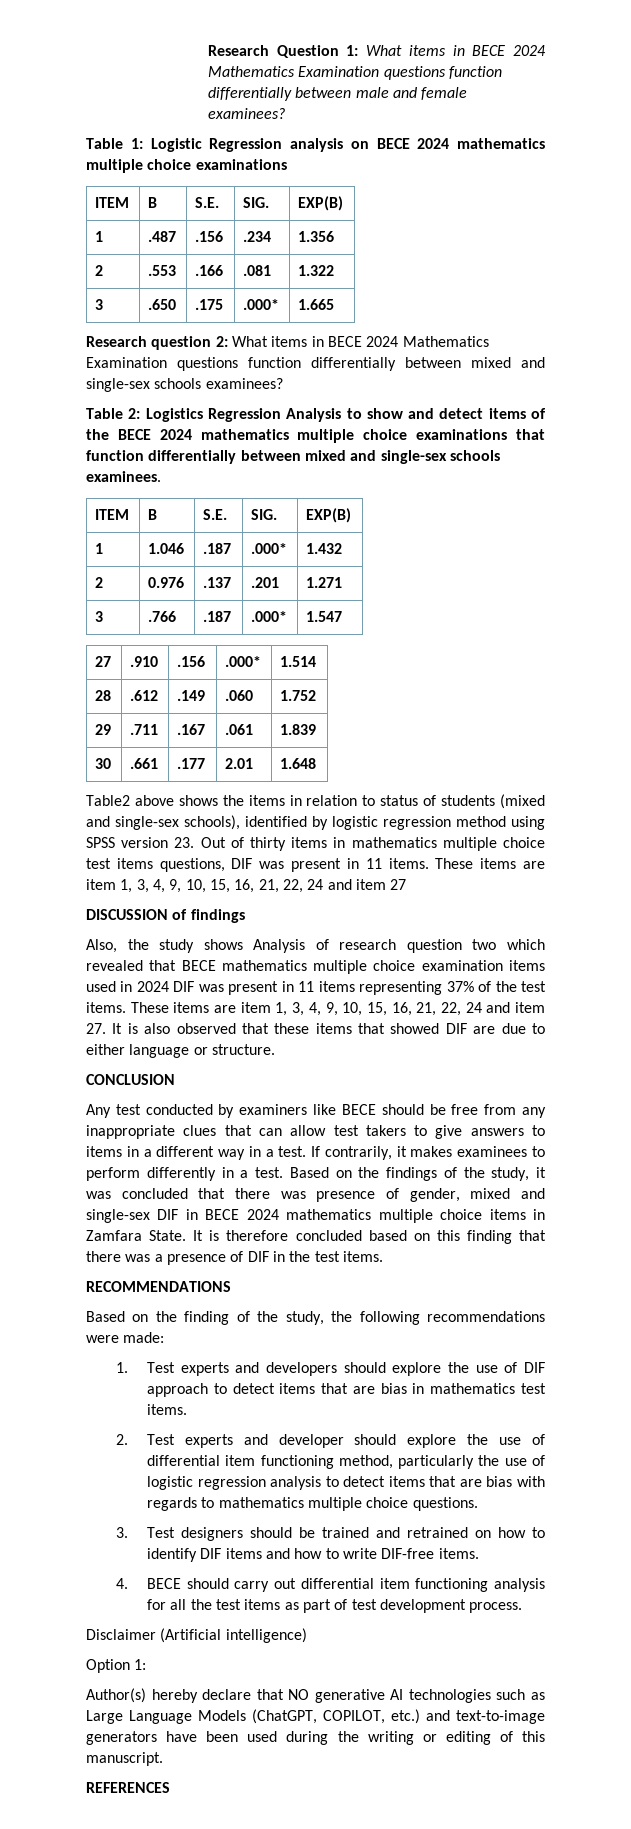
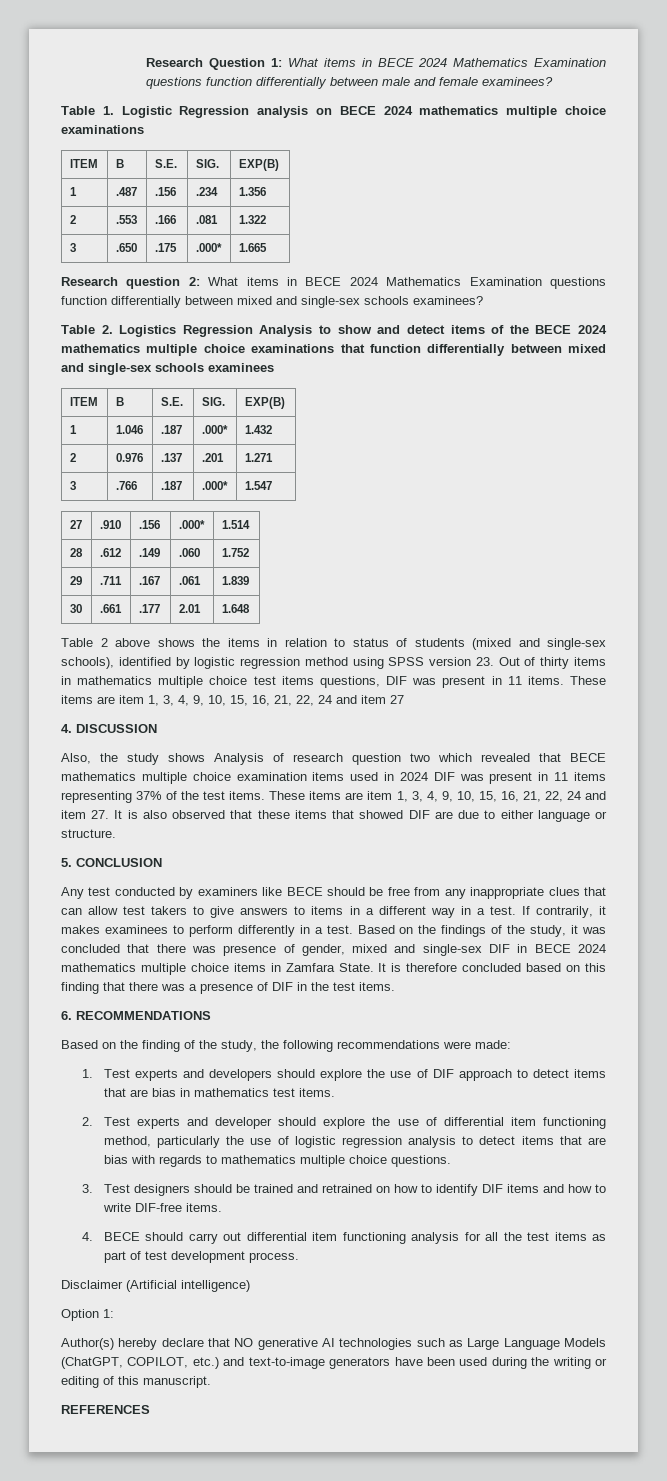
[130,138,143,149] 1: -> [102,106,114,115] 1.
[128,408,141,419] 2: -> [101,325,113,334] 2.
[86,471,161,482] examinees. -> [208,363,274,372] examinees
[86,795,130,806] Table2 -> [61,638,108,647] Table 2
(407, 884) none -> [61,724,72,733] 4.
[172,909,245,923] of findings -> (157, 728) none
(275, 1049) none -> [61,858,72,867] 5.
(383, 1256) none -> [61,1011,72,1020] 6.

